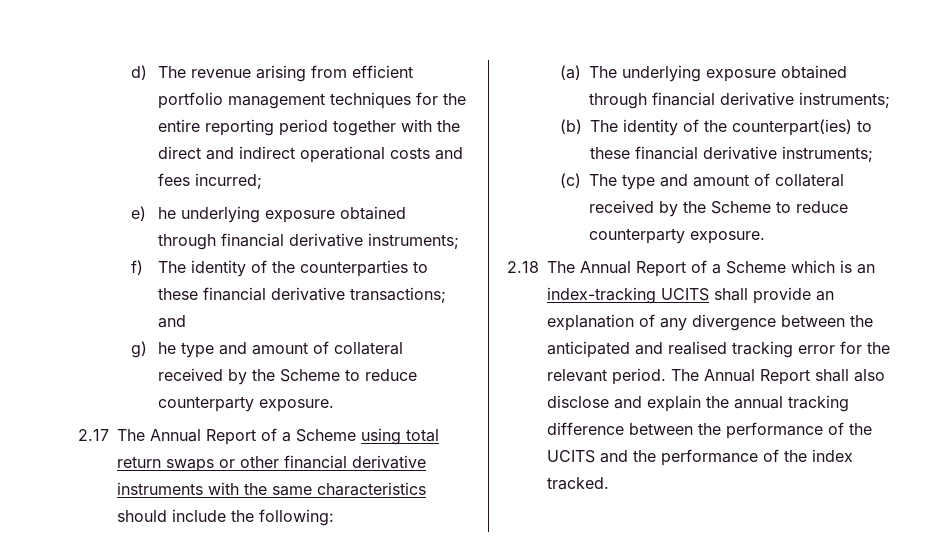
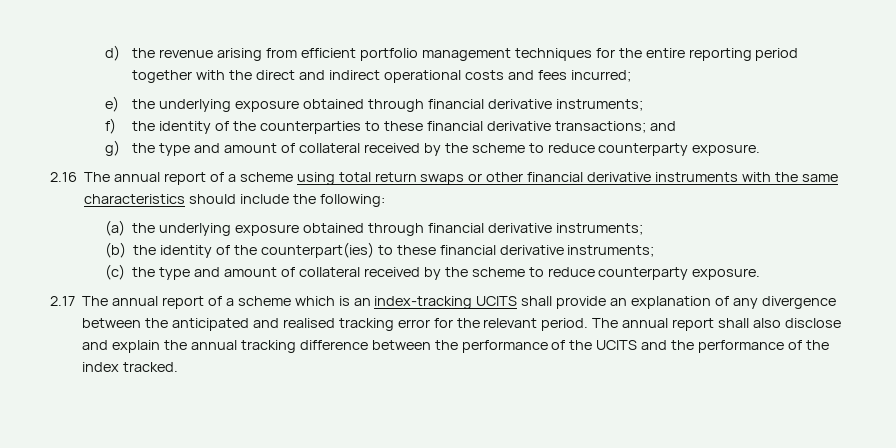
[157,66,186,78] The -> [132,48,156,58] the
[157,207,176,219] he -> [132,99,156,109] the
[157,261,186,273] The -> [132,121,156,131] the
[157,341,403,358] [157,368,417,385] [157,396,334,412] [78,428,356,445] he type and amount of collateral received by the Scheme to reduce counterparty exposure. // 2.17 The Annual Report of a Scheme -> [132,143,761,156] [50,172,293,185] the type and amount of collateral received by the scheme to reduce counterparty exposure. // 2.16 The annual report of a scheme
[589,66,618,78] The -> [132,223,156,233] the
[590,120,619,132] The -> [133,245,157,255] the
[589,173,845,190] [589,200,849,217] [589,228,766,244] [507,260,786,277] The type and amount of collateral received by the Scheme to reduce counterparty exposure. // 2.18 The Annual Report of a Scheme -> [132,267,761,280] [50,296,291,309] the type and amount of collateral received by the scheme to reduce counterparty exposure. // 2.17 The annual report of a scheme
[704,369,810,385] Annual Report -> [622,318,715,331] annual report

